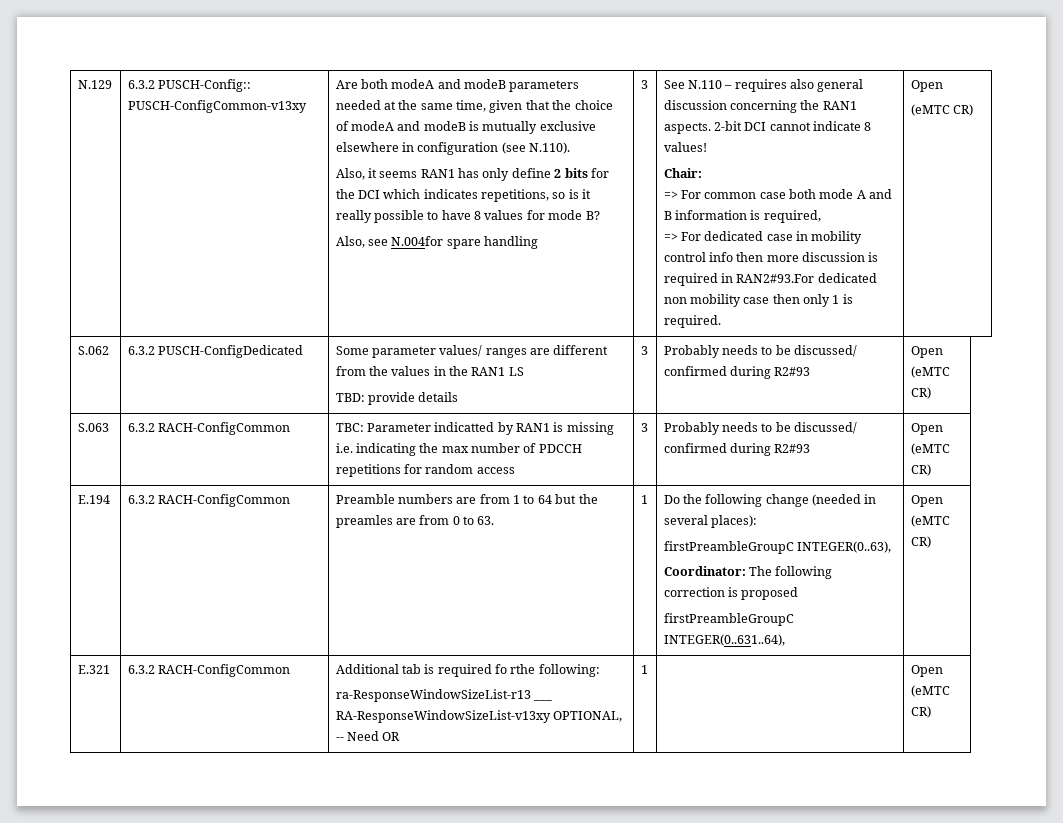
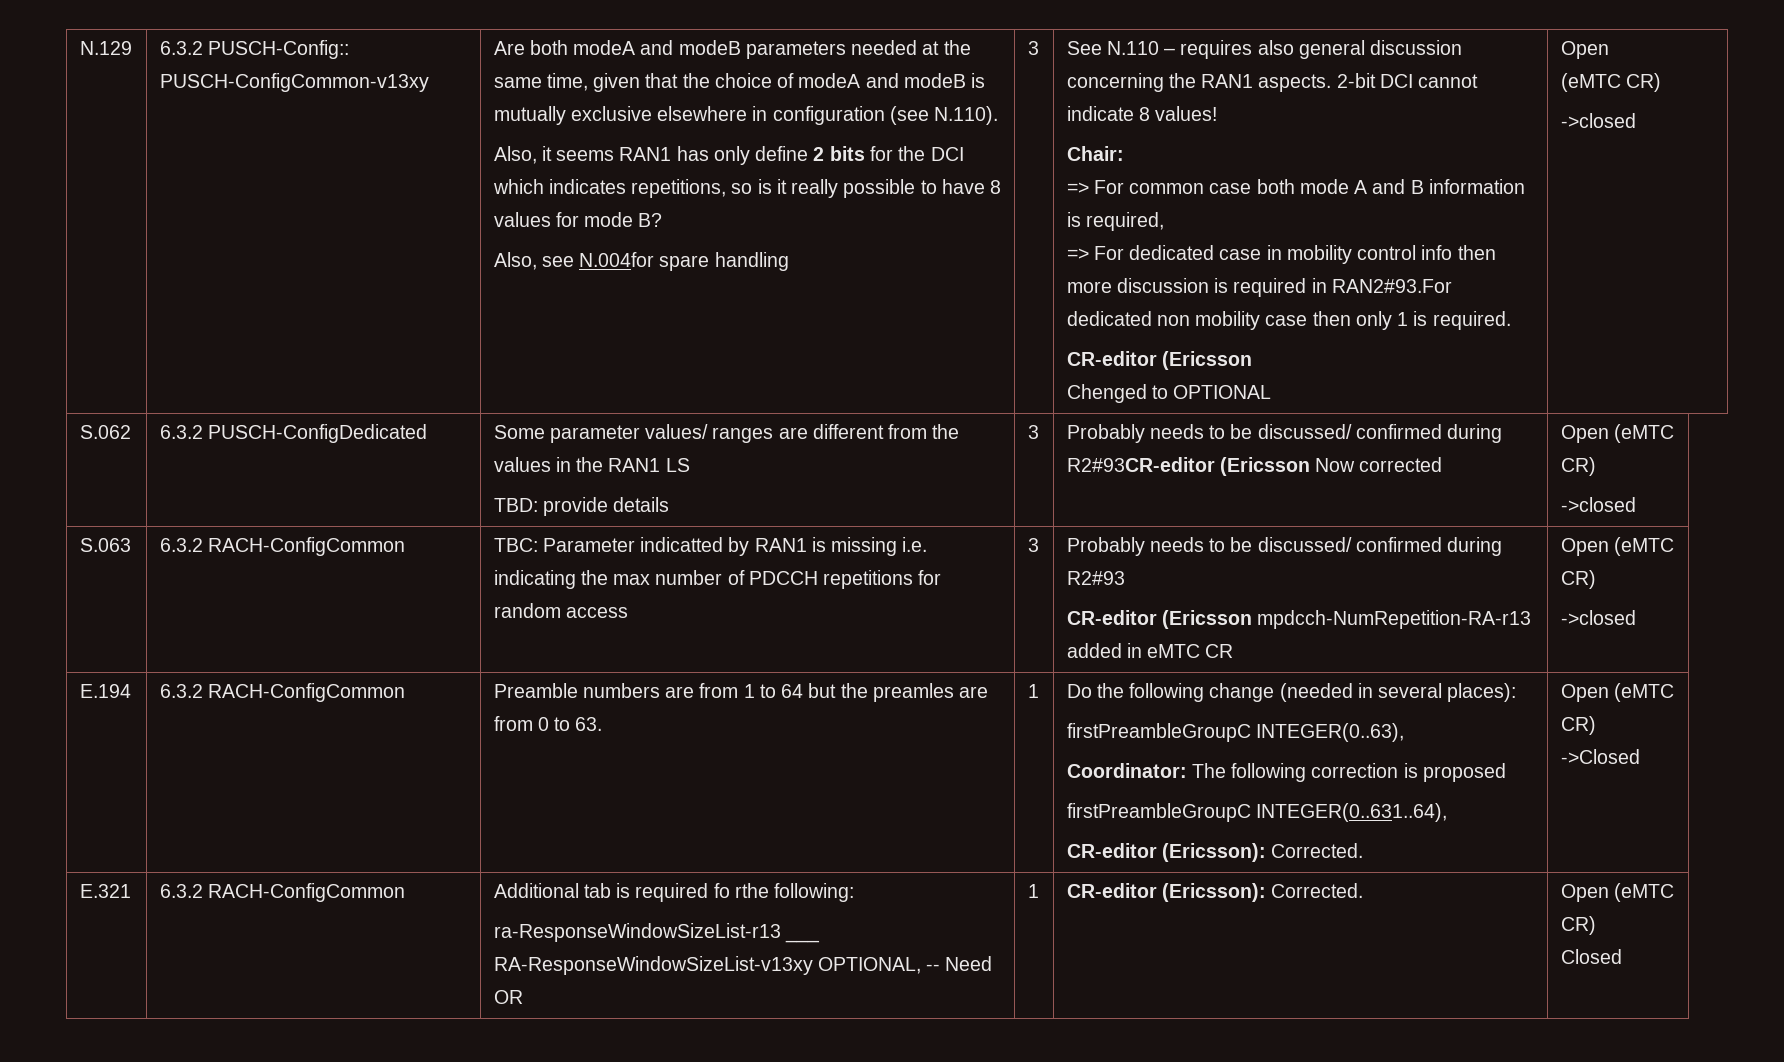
(721, 321) none -> [1066,351,1252,370] [1066,384,1272,403] // CR-editor (Ericsson // Chenged to OPTIONAL
(973, 110) none -> [1560,113,1636,128] // ->closed
[774,367,811,376] [910,346,943,358] [910,366,950,378] [910,387,931,399] R2#93 | Open (eMTC CR) -> [1066,457,1443,476] [1560,424,1674,443] [1560,457,1596,476] [1560,497,1636,512] R2#93CR-editor (Ericsson Now corrected | Open (eMTC CR) // ->closed
[910,423,943,435] [910,443,950,455] [910,464,931,476] | Open (eMTC CR) -> [1066,610,1532,629] [1066,643,1234,658] [1560,537,1674,556] [1560,570,1596,589] [1560,610,1636,625] // CR-editor (Ericsson mpdcch-NumRepetition-RA-r13 added in eMTC CR | Open (eMTC CR) // ->closed
[910,495,943,507] [910,515,950,527] [910,536,931,548] | Open (eMTC CR) -> [1066,843,1364,862] [1560,683,1674,702] [1560,716,1596,735] [1560,749,1640,764] // CR-editor (Ericsson): Corrected. | Open (eMTC CR) ->Closed
[910,665,943,677] [910,685,950,697] [910,706,931,718] | Open (eMTC CR) -> [1066,883,1364,902] [1560,883,1674,902] [1560,916,1596,935] [1560,949,1622,964] CR-editor (Ericsson): Corrected. | Open (eMTC CR) // Closed

